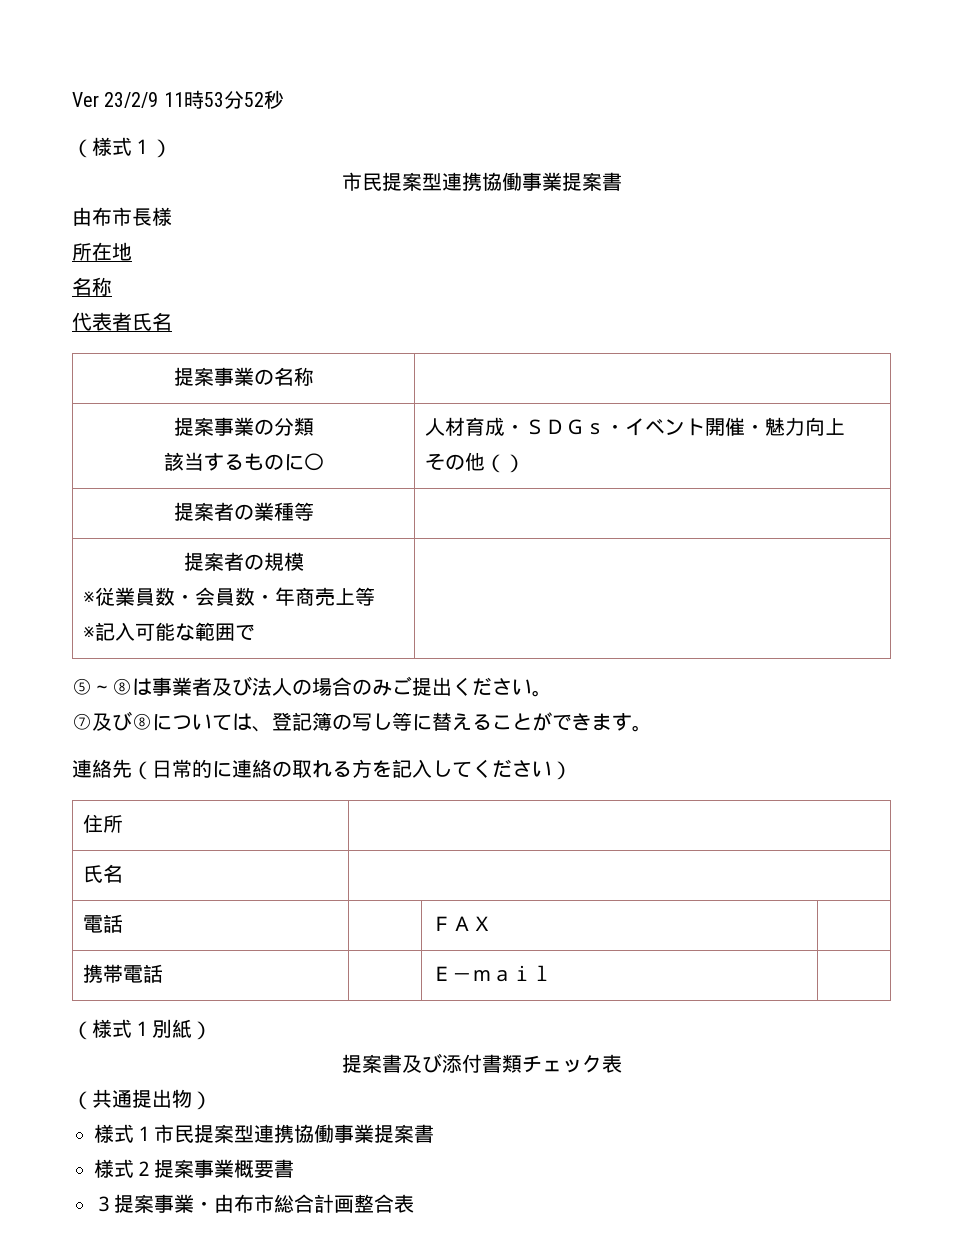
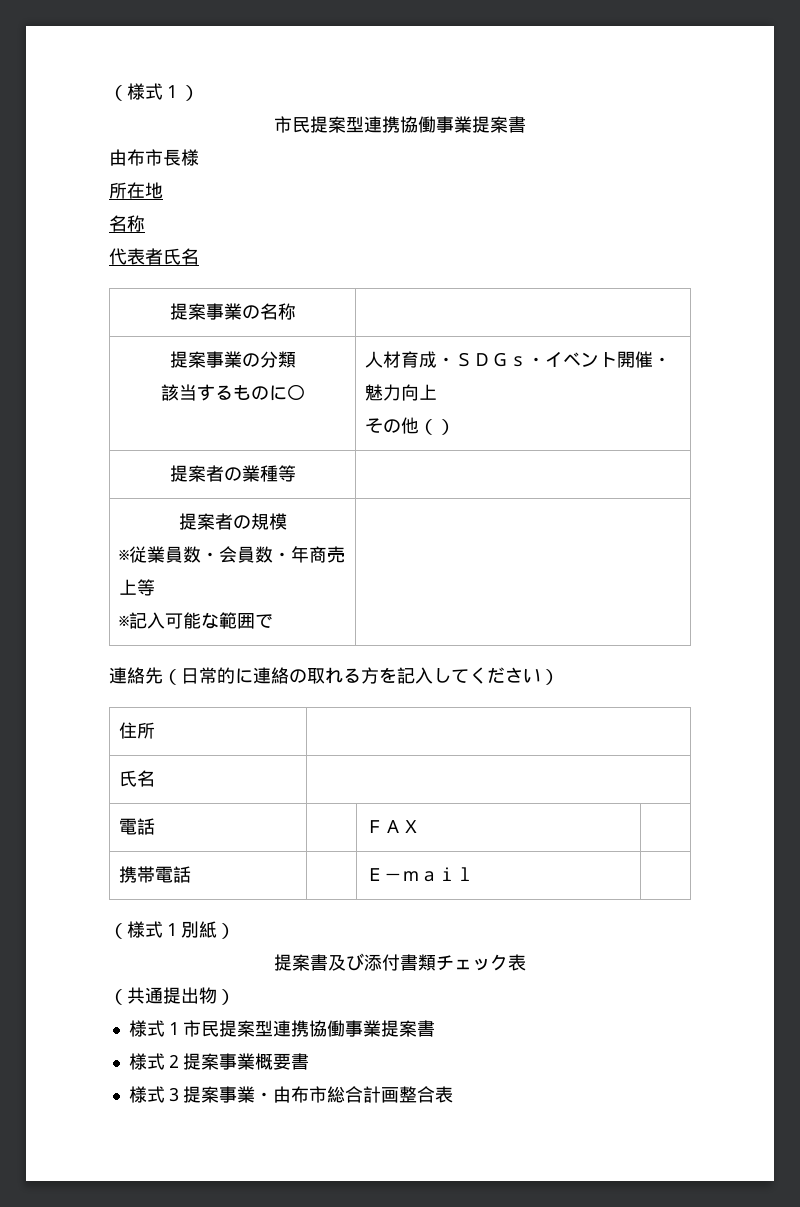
[72,90,284,109] Ver 23/2/9 11時53分52秒 // -> (109, 93) none
[72,676,552,697] [72,711,652,732] // ⑤～⑧は事業者及び法人の場合のみご提出ください。 // ⑦及び⑧については、登記簿の写し等に替えることができます。 -> (273, 621) none
(294, 1168) none -> [128,1086,165,1103] 様式

